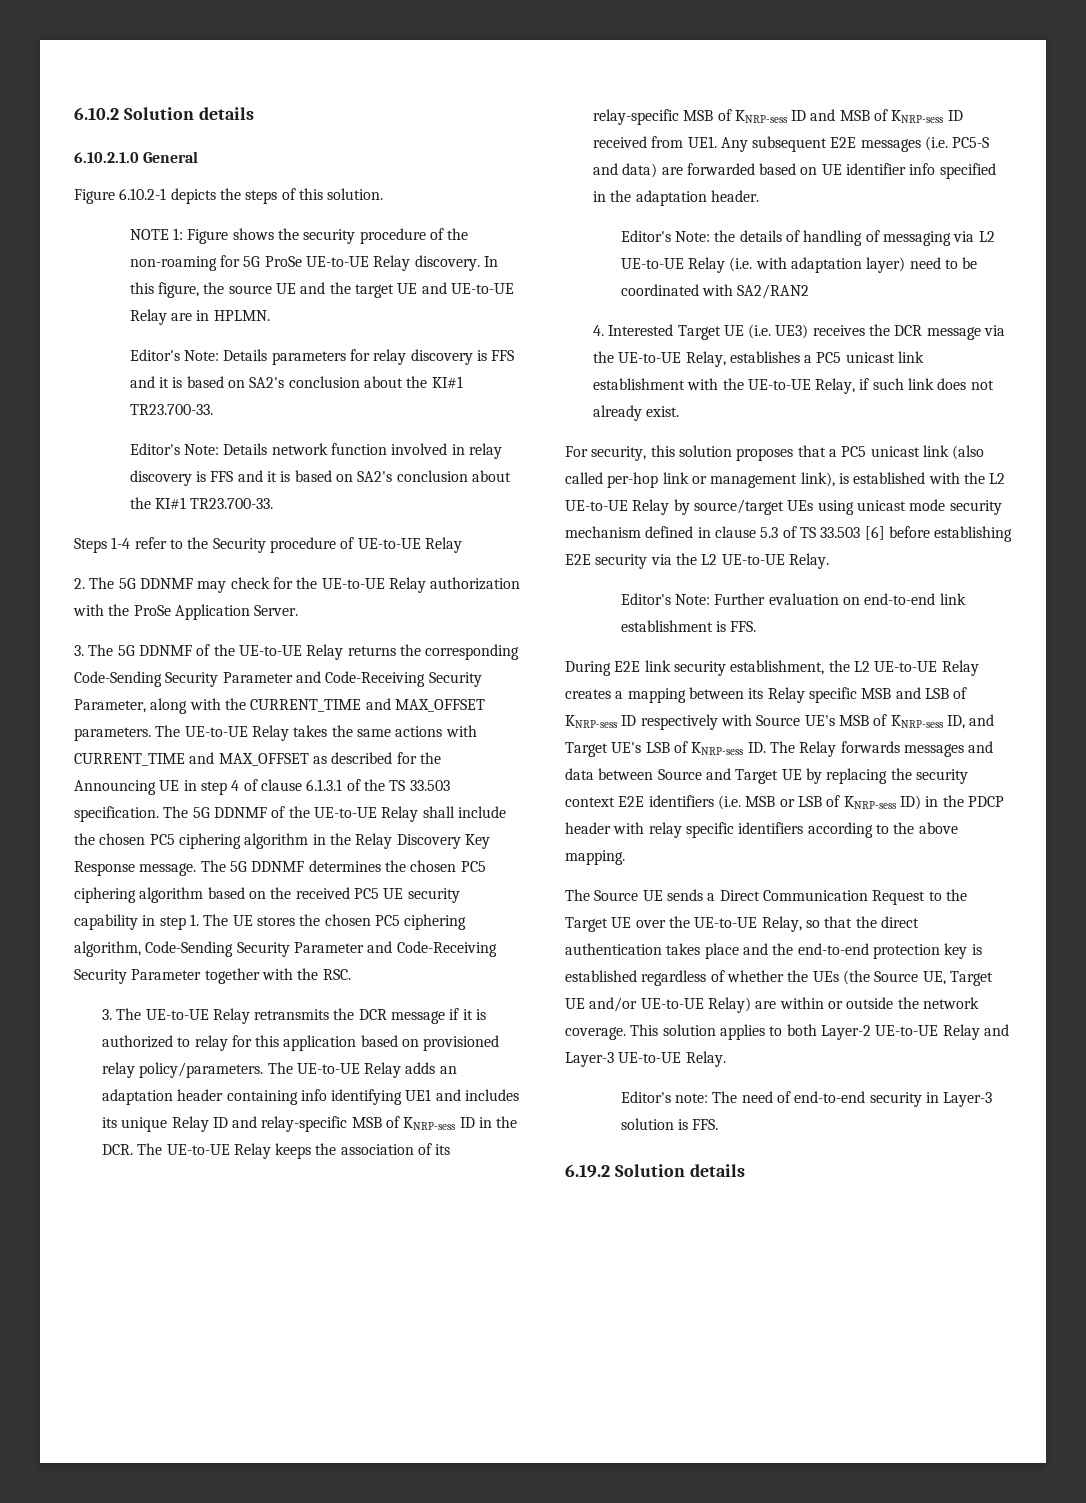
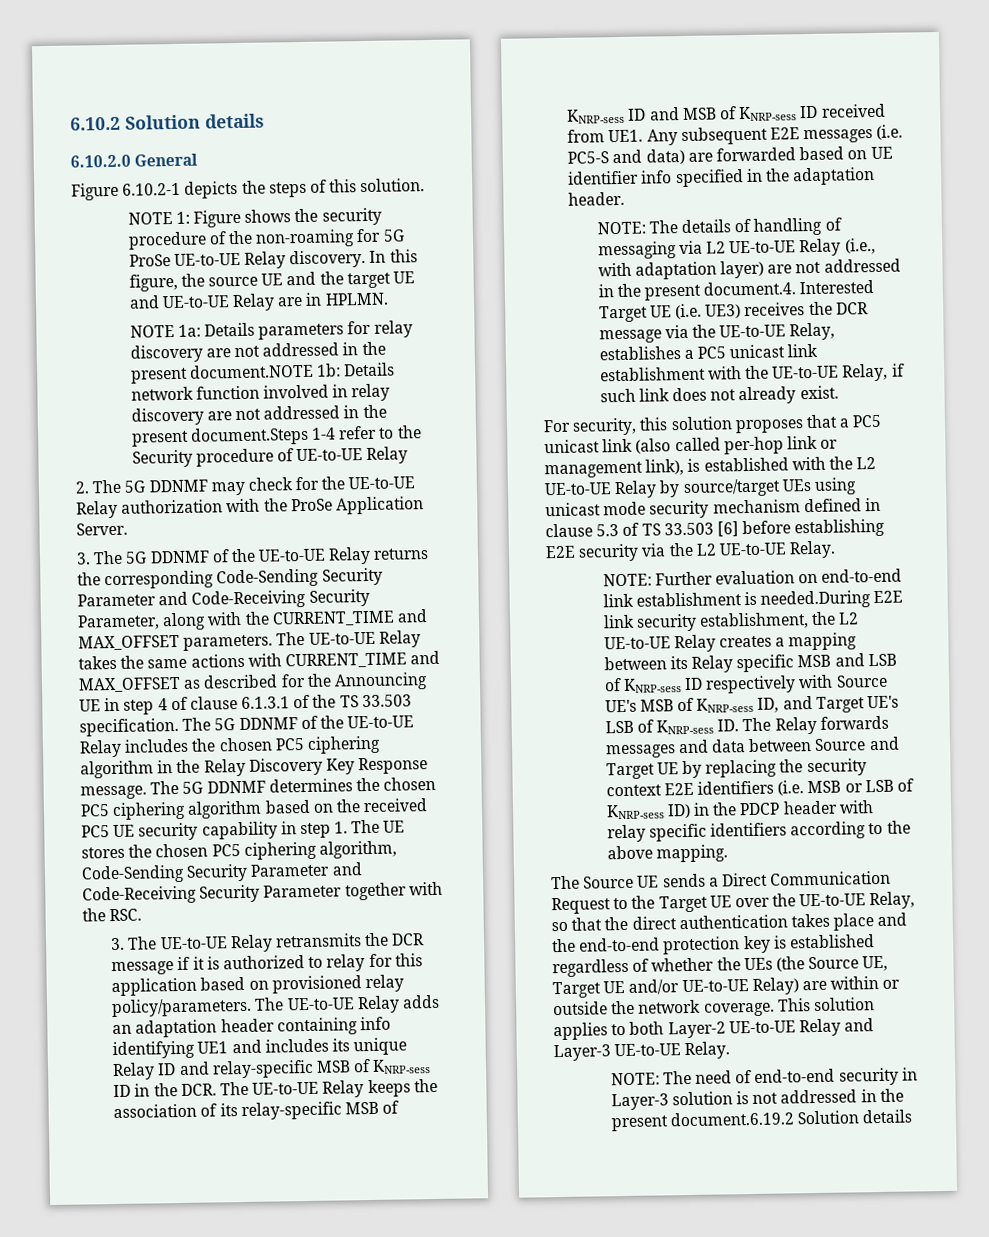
[74,152,139,163] 6.10.2.1.0 -> [70,154,131,168] 6.10.2.0
[129,349,220,361] Editor's Note: -> [129,324,201,338] NOTE 1a:
[476,350,515,361] [129,376,463,388] [129,404,213,415] [129,443,220,455] is FFS and it is based on SA2's conclusion about the KI#1 TR23.700-33. // Editor's Note: -> [205,341,386,358] [130,363,341,384] are not addressed in the present document.NOTE 1b:
[196,470,511,482] [129,497,274,509] [74,538,107,553] is FFS and it is based on SA2's conclusion about the KI#1 TR23.700-33. // Steps -> [206,404,387,421] [131,426,309,447] are not addressed in the present document.Steps
[422,806,506,818] shall include -> [124,738,190,753] includes
[620,230,736,242] Editor's Note: the -> [596,220,678,235] NOTE: The
[729,257,753,272] (i.e. -> [844,237,876,255] (i.e.,
[909,257,978,269] [620,284,810,299] [592,325,604,336] need to be coordinated with SA2/RAN2 // 4. -> [767,258,901,274] [597,281,797,301] are not addressed in the present document.4.
[620,593,711,605] Editor's Note: -> [602,573,652,587] NOTE:
[730,621,757,632] [565,661,611,676] FFS. // During -> [760,590,872,609] needed.During
[620,1091,709,1103] Editor's note: -> [610,1072,660,1086] NOTE:
[692,1119,719,1130] [565,1164,610,1178] FFS. // 6.19.2 -> [752,1088,904,1105] [610,1111,794,1132] not addressed in the present document.6.19.2

